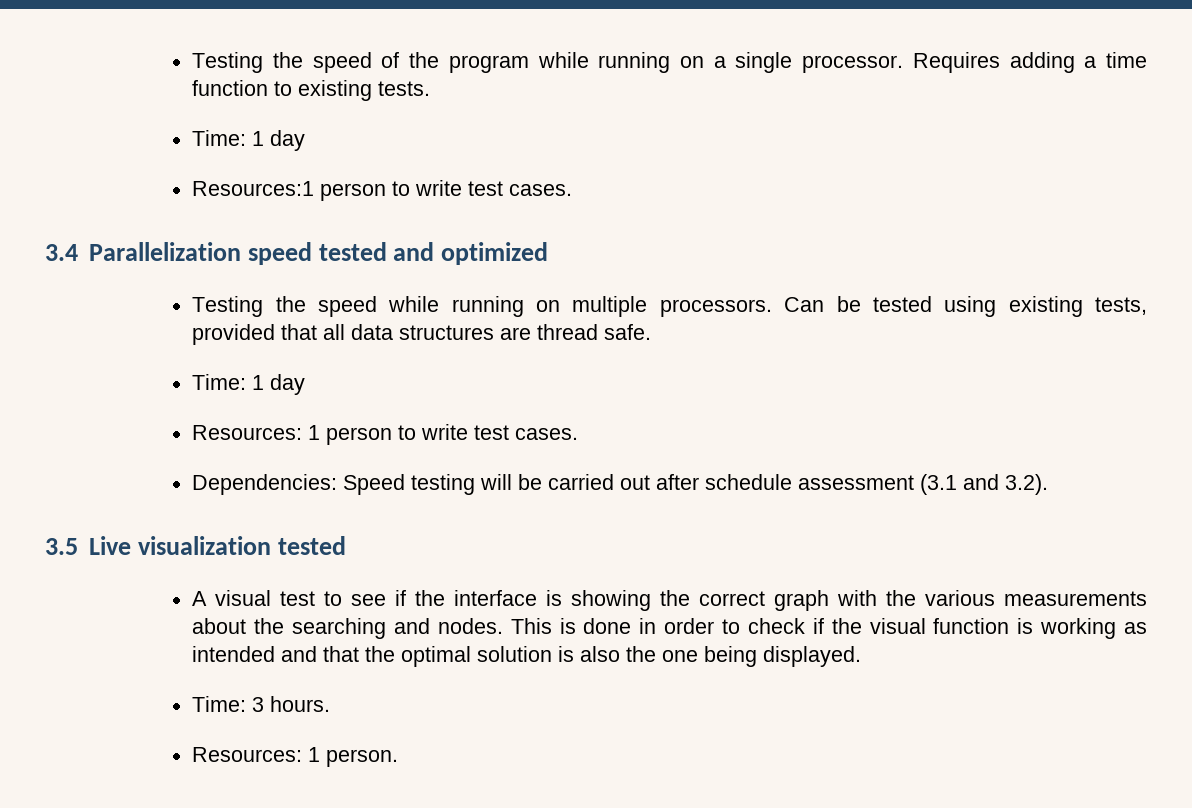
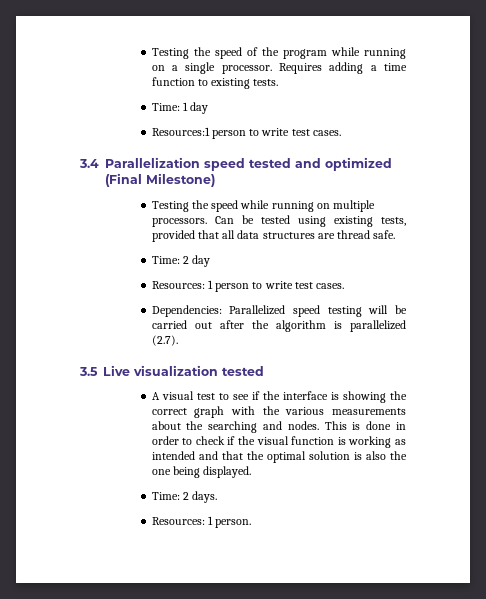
(549, 253) none -> [105,173,215,187] (Final Milestone)
[252,375,265,390] 1 -> [182,256,189,264] 2
[343,474,406,495] Speed -> [229,305,320,317] Parallelized speed
[705,474,1049,495] schedule assessment (3.1 and 3.2). -> [251,320,406,332] [151,335,178,346] the algorithm is parallelized (2.7).
[252,696,331,712] 3 hours. -> [182,491,218,503] 2 days.

